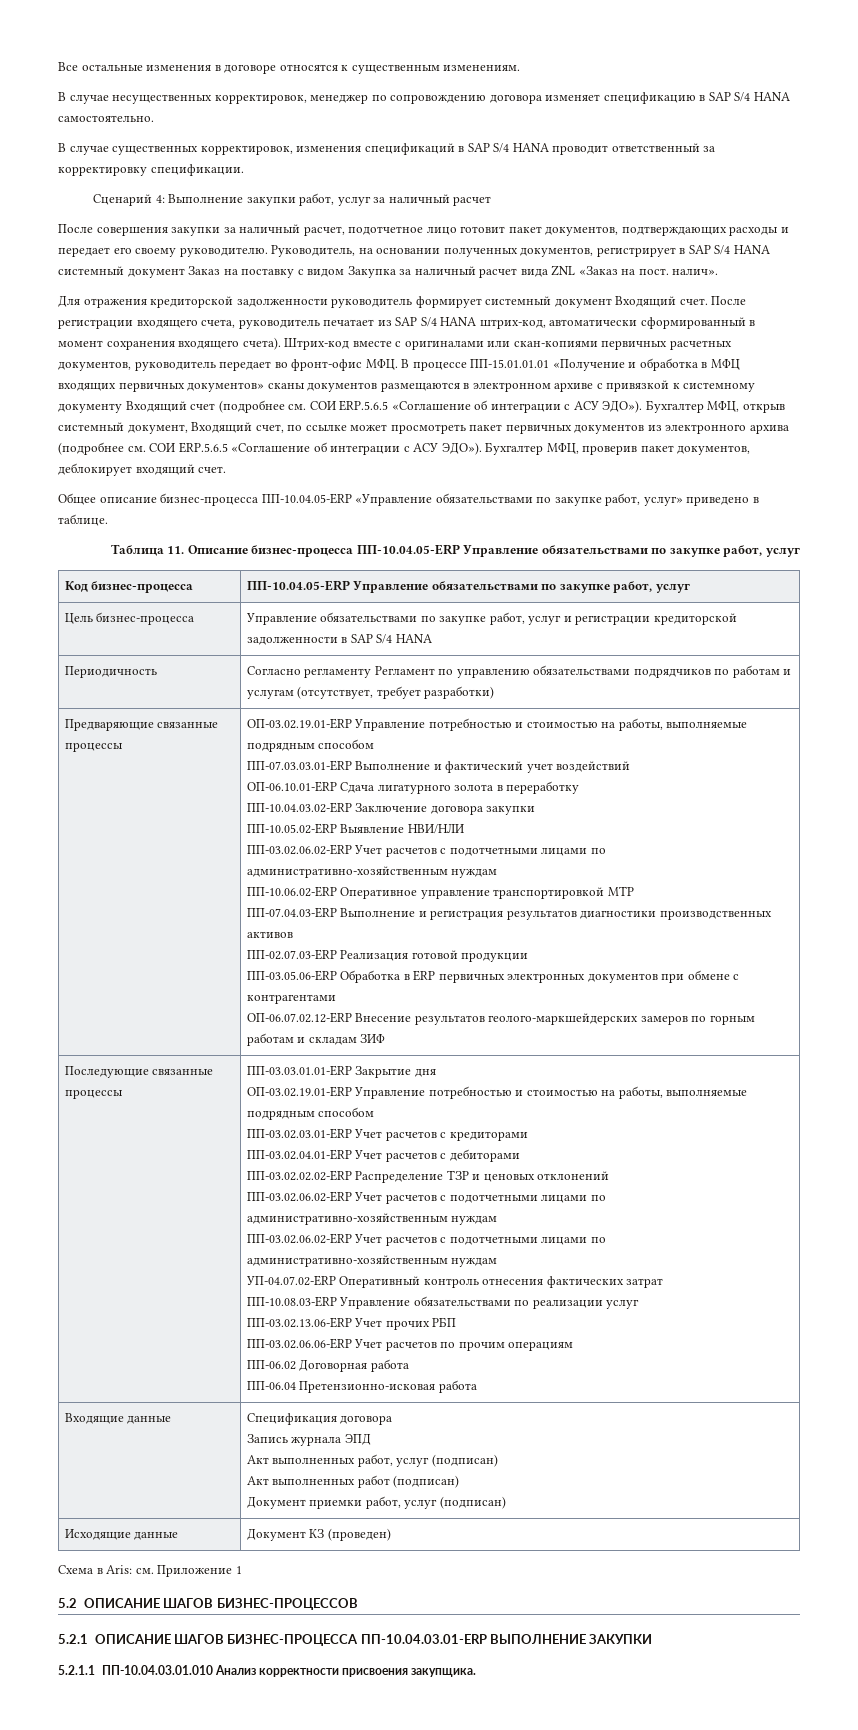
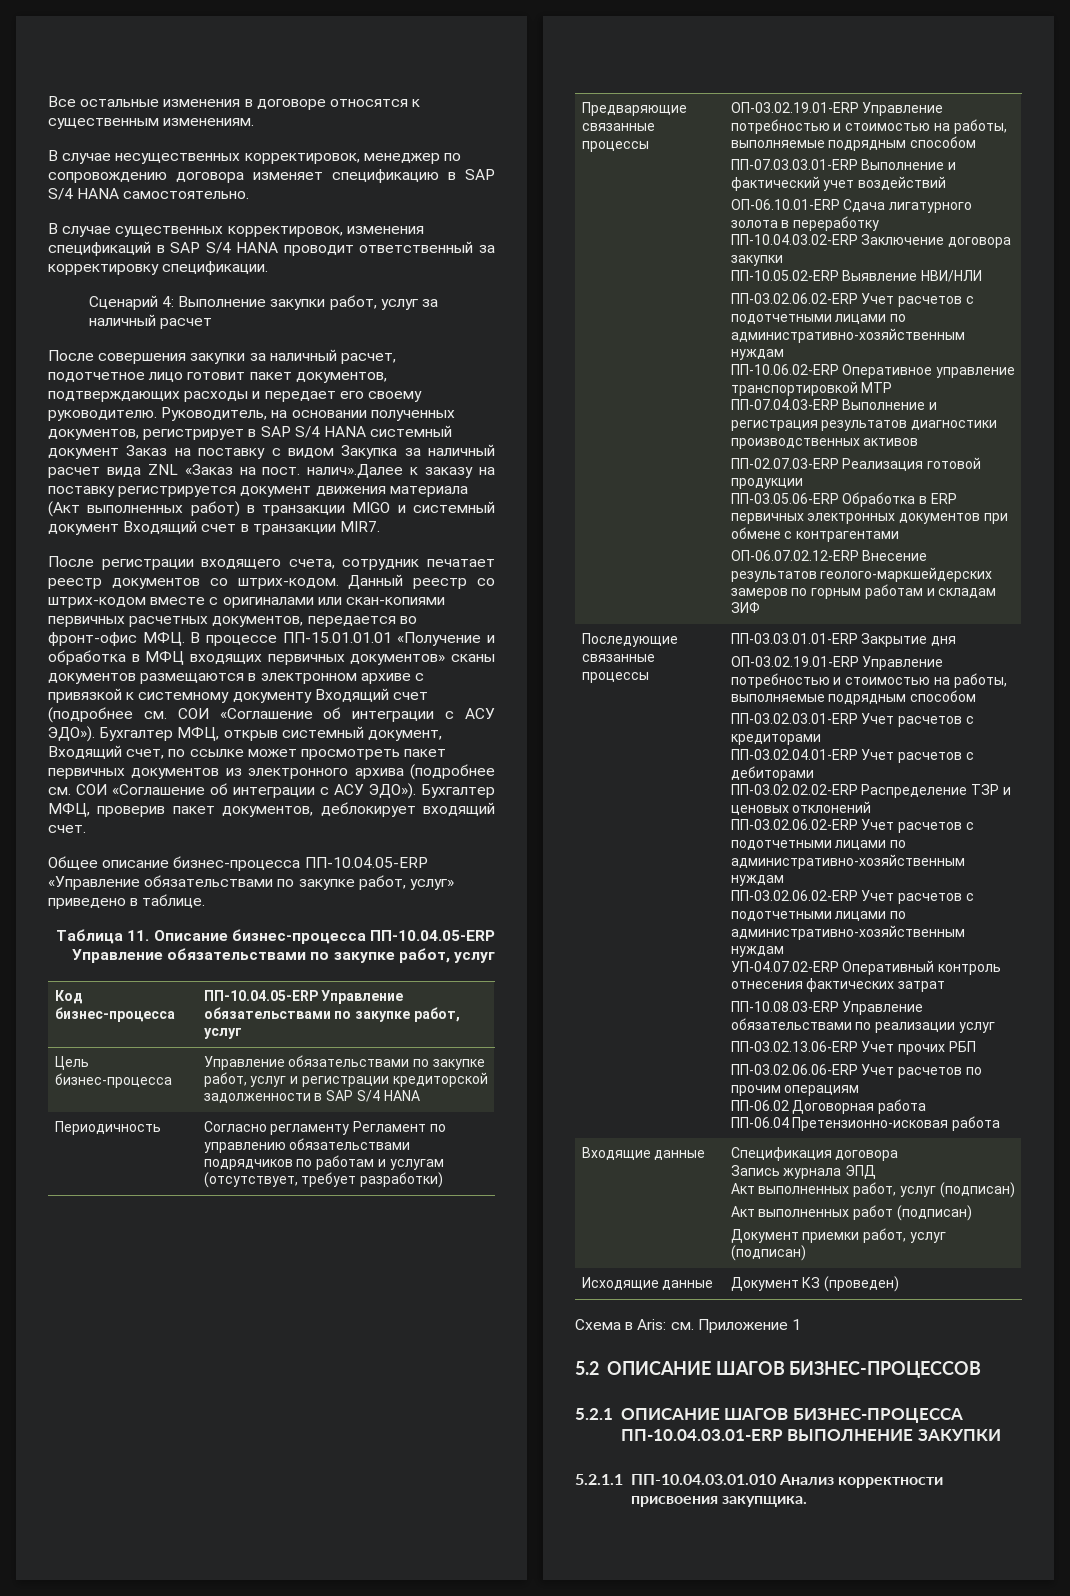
[672,269,719,275] [58,295,747,308] [58,317,756,329] [58,337,350,350] налич». // Для отражения кредиторской задолженности руководитель формирует системный документ Входящий счет. После регистрации входящего счета, руководитель печатает из SAP S/4 HANA штрих-код, автоматически сформированный в момент сохранения входящего счета). Штрих-код -> [307,464,496,478] [48,486,468,497] [48,501,495,517] [48,520,380,535] [48,556,495,570] [48,574,495,589] [48,597,146,608] налич».Далее к заказу на поставку регистрируется документ движения материала (Акт выполненных работ) в транзакции MIGO и системный документ Входящий счет в транзакции MIR7. // После регистрации входящего счета, сотрудник печатает реестр документов со штрих-кодом. Данный реестр со штрих-кодом
[134,361,272,371] руководитель передает -> [307,616,396,627] передается
[339,400,389,411] ERP.5.6.5 -> (209, 713) none
[178,442,228,453] ERP.5.6.5 -> (107, 789) none

